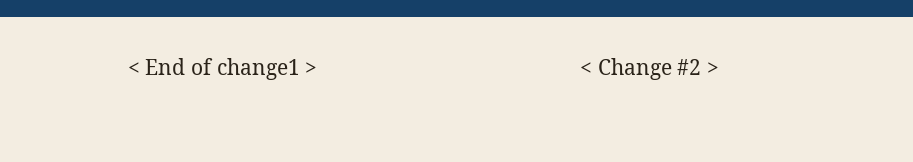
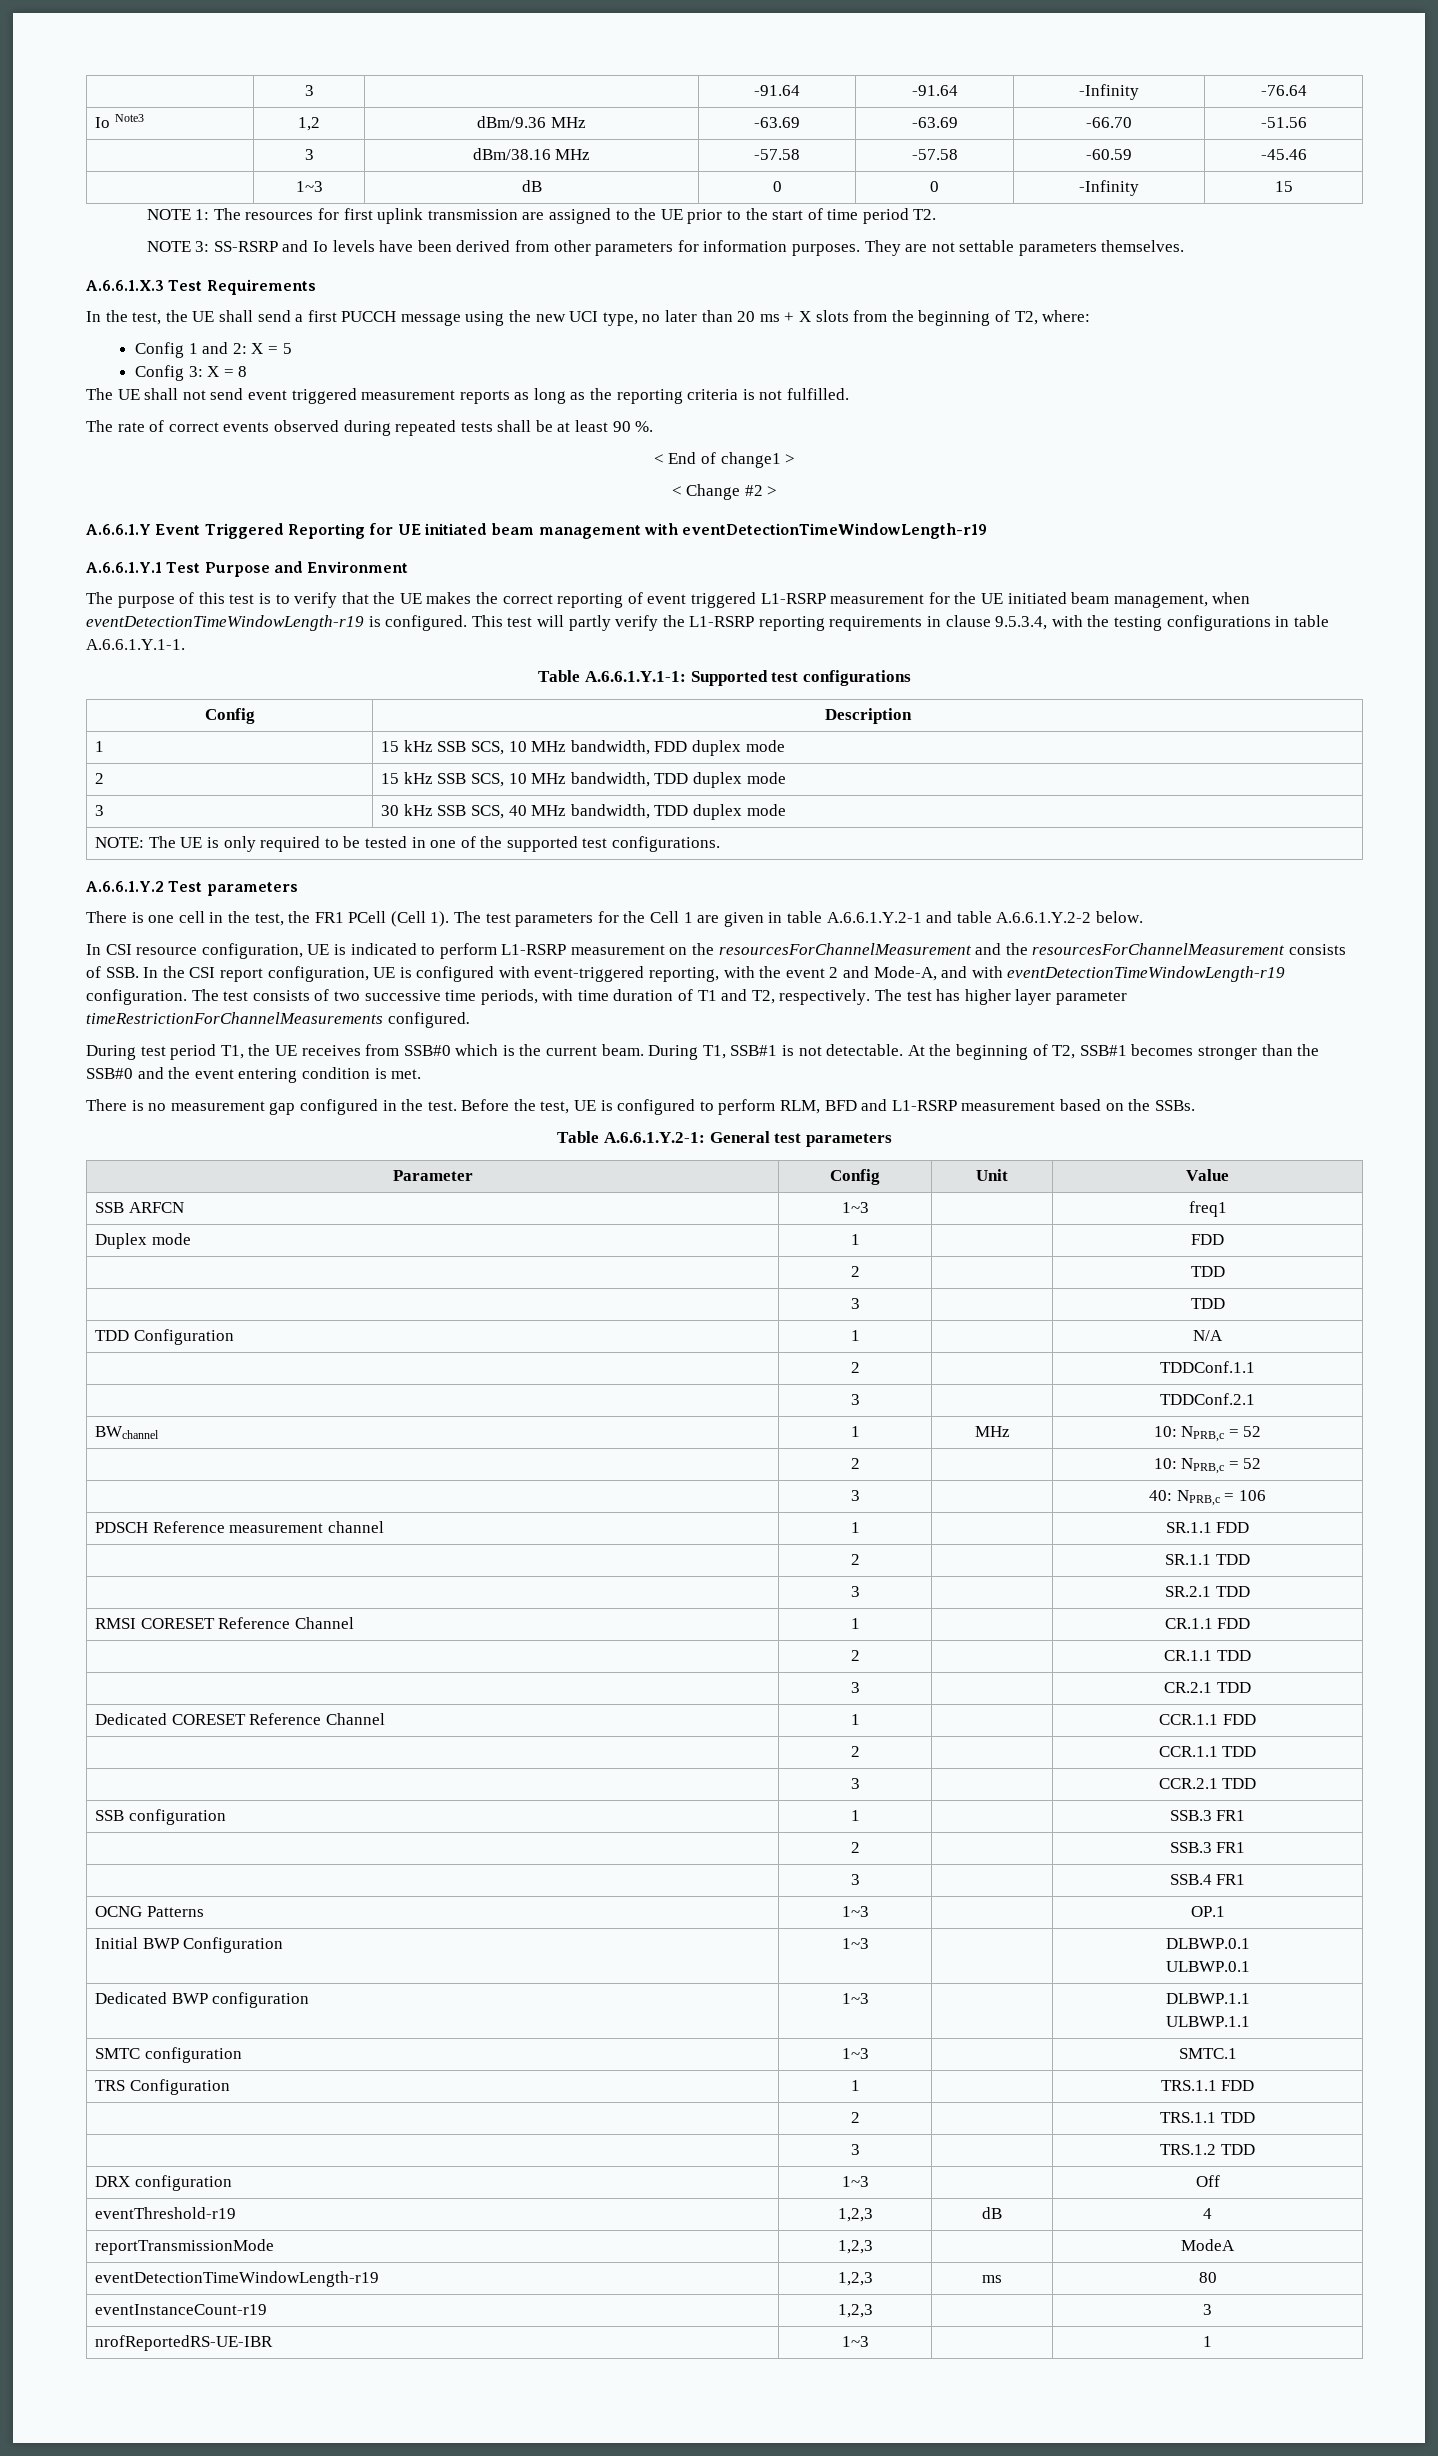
(127, 68) none -> [304,85,314,96] [754,85,801,96] [911,85,958,96] [1079,84,1139,100] [1260,85,1307,96] [95,114,144,128] [298,117,320,131] [477,116,586,128] [754,117,801,128] [911,117,958,128] [1086,117,1132,128] [1260,117,1307,128] [304,149,314,160] [472,148,591,160] [754,149,801,160] [911,149,958,160] [1086,149,1132,160] [1260,149,1307,160] [295,181,323,192] [521,180,542,192] [772,181,782,192] [930,181,940,192] [1079,180,1139,196] [1274,181,1293,192] [146,208,937,224] [146,240,1185,256] [86,279,316,295] [86,310,1091,326] [135,342,292,358] [135,365,248,381] [86,388,850,404] [86,420,654,436] | 3 | | -91.64 | -91.64 | -Infinity | -76.64 // Io Note3 | 1,2 | dBm/9.36 MHz | -63.69 | -63.69 | -66.70 | -51.56 // | 3 | dBm/38.16 MHz | -57.58 | -57.58 | -60.59 | -45.46 // | 1~3 | dB | 0 | 0 | -Infinity | 15 // NOTE 1: The resources for first uplink transmission are assigned to the UE prior to the start of time period T2. // NOTE 3: SS-RSRP and Io levels have been derived from other parameters for information purposes. They are not settable parameters themselves. // A.6.6.1.X.3 Test Requirements // In the test, the UE shall send a first PUCCH message using the new UCI type, no later than 20 ms + X slots from the beginning of T2, where: // Config 1 and 2: X = 5 // Config 3: X = 8 // The UE shall not send event triggered measurement reports as long as the reporting criteria is not fulfilled. // The rate of correct events observed during repeated tests shall be at least 90 %. //
(720, 68) none -> [86,523,988,539] [86,561,409,577] [86,592,1251,608] [86,615,1329,631] [86,639,185,650] [538,670,911,686] [204,708,255,724] [824,708,912,724] [95,741,105,752] [381,740,785,756] [95,773,105,784] [381,772,786,788] [95,805,105,816] [381,804,786,820] [95,836,721,852] [86,881,298,896] [86,911,1143,927] [86,943,1347,959] [86,966,1286,982] [86,989,1127,1005] [86,1012,470,1028] [86,1044,1320,1060] [86,1067,422,1083] [86,1099,1195,1115] [557,1131,892,1147] [392,1170,473,1181] [830,1169,881,1185] [976,1169,1008,1181] [1186,1169,1229,1181] [95,1202,184,1213] [841,1202,869,1213] [1188,1201,1227,1217] [95,1233,191,1249] [850,1234,860,1245] [1191,1234,1224,1245] [850,1266,860,1277] [1190,1266,1225,1277] [850,1298,860,1309] [1190,1298,1225,1309] [95,1329,234,1345] [850,1330,860,1341] [1193,1330,1223,1341] [850,1362,860,1373] [1160,1361,1255,1373] [850,1394,860,1405] [1160,1393,1255,1405] [95,1426,160,1439] [850,1426,860,1437] [974,1426,1010,1437] [1153,1426,1262,1442] [850,1458,860,1469] [1153,1458,1262,1474] [850,1490,860,1501] [1149,1490,1266,1506] [95,1521,384,1533] [850,1522,860,1533] [1165,1522,1250,1533] [850,1554,860,1565] [1165,1554,1250,1565] [850,1586,860,1597] [1165,1586,1250,1597] [95,1617,354,1629] [850,1618,860,1629] [1164,1618,1251,1629] [850,1650,860,1661] [1164,1650,1251,1661] [850,1682,860,1693] [1164,1682,1251,1693] [95,1713,385,1725] [850,1714,860,1725] [1159,1714,1256,1725] [850,1746,860,1757] [1158,1746,1257,1757] [850,1778,860,1789] [1158,1778,1257,1789] [95,1809,226,1825] [850,1810,860,1821] [1169,1810,1246,1821] [850,1842,860,1853] [1169,1842,1246,1853] [850,1874,860,1885] [1169,1874,1246,1885] [95,1906,204,1917] [841,1906,869,1917] [1190,1906,1225,1917] [95,1937,284,1953] [841,1938,869,1949] [1165,1938,1250,1949] [1165,1961,1250,1972] [95,1992,310,2008] [841,1993,869,2004] [1165,1993,1250,2004] [1165,2016,1250,2027] [95,2047,242,2063] [841,2048,869,2059] [1178,2048,1237,2059] [95,2079,230,2095] [850,2080,860,2091] [1160,2080,1255,2091] [850,2112,860,2123] [1160,2112,1255,2123] [850,2144,860,2155] [1160,2144,1255,2155] [95,2175,232,2191] [841,2176,869,2187] [1195,2175,1220,2187] [95,2207,237,2219] [837,2208,873,2222] [982,2207,1002,2219] [1203,2208,1212,2219] [95,2239,275,2255] [837,2240,873,2254] [1181,2239,1235,2251] [95,2271,380,2287] [837,2272,873,2286] [982,2275,1002,2283] [1198,2272,1217,2283] [95,2304,268,2315] [837,2304,873,2318] [1203,2304,1212,2315] [95,2335,274,2351] [841,2336,869,2347] [1203,2336,1212,2347] // A.6.6.1.Y Event Triggered Reporting for UE initiated beam management with eventDetectionTimeWindowLength-r19 // A.6.6.1.Y.1 Test Purpose and Environment // The purpose of this test is to verify that the UE makes the correct reporting of event triggered L1-RSRP measurement for the UE initiated beam management, when eventDetectionTimeWindowLength-r19 is configured. This test will partly verify the L1-RSRP reporting requirements in clause 9.5.3.4, with the testing configurations in table A.6.6.1.Y.1-1. // Table A.6.6.1.Y.1-1: Supported test configurations // Config | Description // 1 | 15 kHz SSB SCS, 10 MHz bandwidth, FDD duplex mode // 2 | 15 kHz SSB SCS, 10 MHz bandwidth, TDD duplex mode // 3 | 30 kHz SSB SCS, 40 MHz bandwidth, TDD duplex mode // NOTE: The UE is only required to be tested in one of the supported test configurations. // A.6.6.1.Y.2 Test parameters // There is one cell in the test, the FR1 PCell (Cell 1). The test parameters for the Cell 1 are given in table A.6.6.1.Y.2-1 and table A.6.6.1.Y.2-2 below. // In CSI resource configuration, UE is indicated to perform L1-RSRP measurement on the resourcesForChannelMeasurement and the resourcesForChannelMeasurement consists of SSB. In the CSI report configuration, UE is configured with event-triggered reporting, with the event 2 and Mode-A, and with eventDetectionTimeWindowLength-r19 configuration. The test consists of two successive time periods, with time duration of T1 and T2, respectively. The test has higher layer parameter timeRestrictionForChannelMeasurements configured. // During test period T1, the UE receives from SSB#0 which is the current beam. During T1, SSB#1 is not detectable. At the beginning of T2, SSB#1 becomes stronger than the SSB#0 and the event entering condition is met. // There is no measurement gap configured in the test. Before the test, UE is configured to perform RLM, BFD and L1-RSRP measurement based on the SSBs. // Table A.6.6.1.Y.2-1: General test parameters // Parameter | Config | Unit | Value // SSB ARFCN | 1~3 | | freq1 // Duplex mode | 1 | | FDD // | 2 | | TDD // | 3 | | TDD // TDD Configuration | 1 | | N/A // | 2 | | TDDConf.1.1 // | 3 | | TDDConf.2.1 // BWchannel | 1 | MHz | 10: NPRB,c = 52 // | 2 | | 10: NPRB,c = 52 // | 3 | | 40: NPRB,c = 106 // PDSCH Reference measurement channel | 1 | | SR.1.1 FDD // | 2 | | SR.1.1 TDD // | 3 | | SR.2.1 TDD // RMSI CORESET Reference Channel | 1 | | CR.1.1 FDD // | 2 | | CR.1.1 TDD // | 3 | | CR.2.1 TDD // Dedicated CORESET Reference Channel | 1 | | CCR.1.1 FDD // | 2 | | CCR.1.1 TDD // | 3 | | CCR.2.1 TDD // SSB configuration | 1 | | SSB.3 FR1 // | 2 | | SSB.3 FR1 // | 3 | | SSB.4 FR1 // OCNG Patterns | 1~3 | | OP.1 // Initial BWP Configuration | 1~3 | | DLBWP.0.1 // ULBWP.0.1 // Dedicated BWP configuration | 1~3 | | DLBWP.1.1 // ULBWP.1.1 // SMTC configuration | 1~3 | | SMTC.1 // TRS Configuration | 1 | | TRS.1.1 FDD // | 2 | | TRS.1.1 TDD // | 3 | | TRS.1.2 TDD // DRX configuration | 1~3 | | Off // eventThreshold-r19 | 1,2,3 | dB | 4 // reportTransmissionMode | 1,2,3 | | ModeA // eventDetectionTimeWindowLength-r19 | 1,2,3 | ms | 80 // eventInstanceCount-r19 | 1,2,3 | | 3 // nrofReportedRS-UE-IBR | 1~3 | | 1

